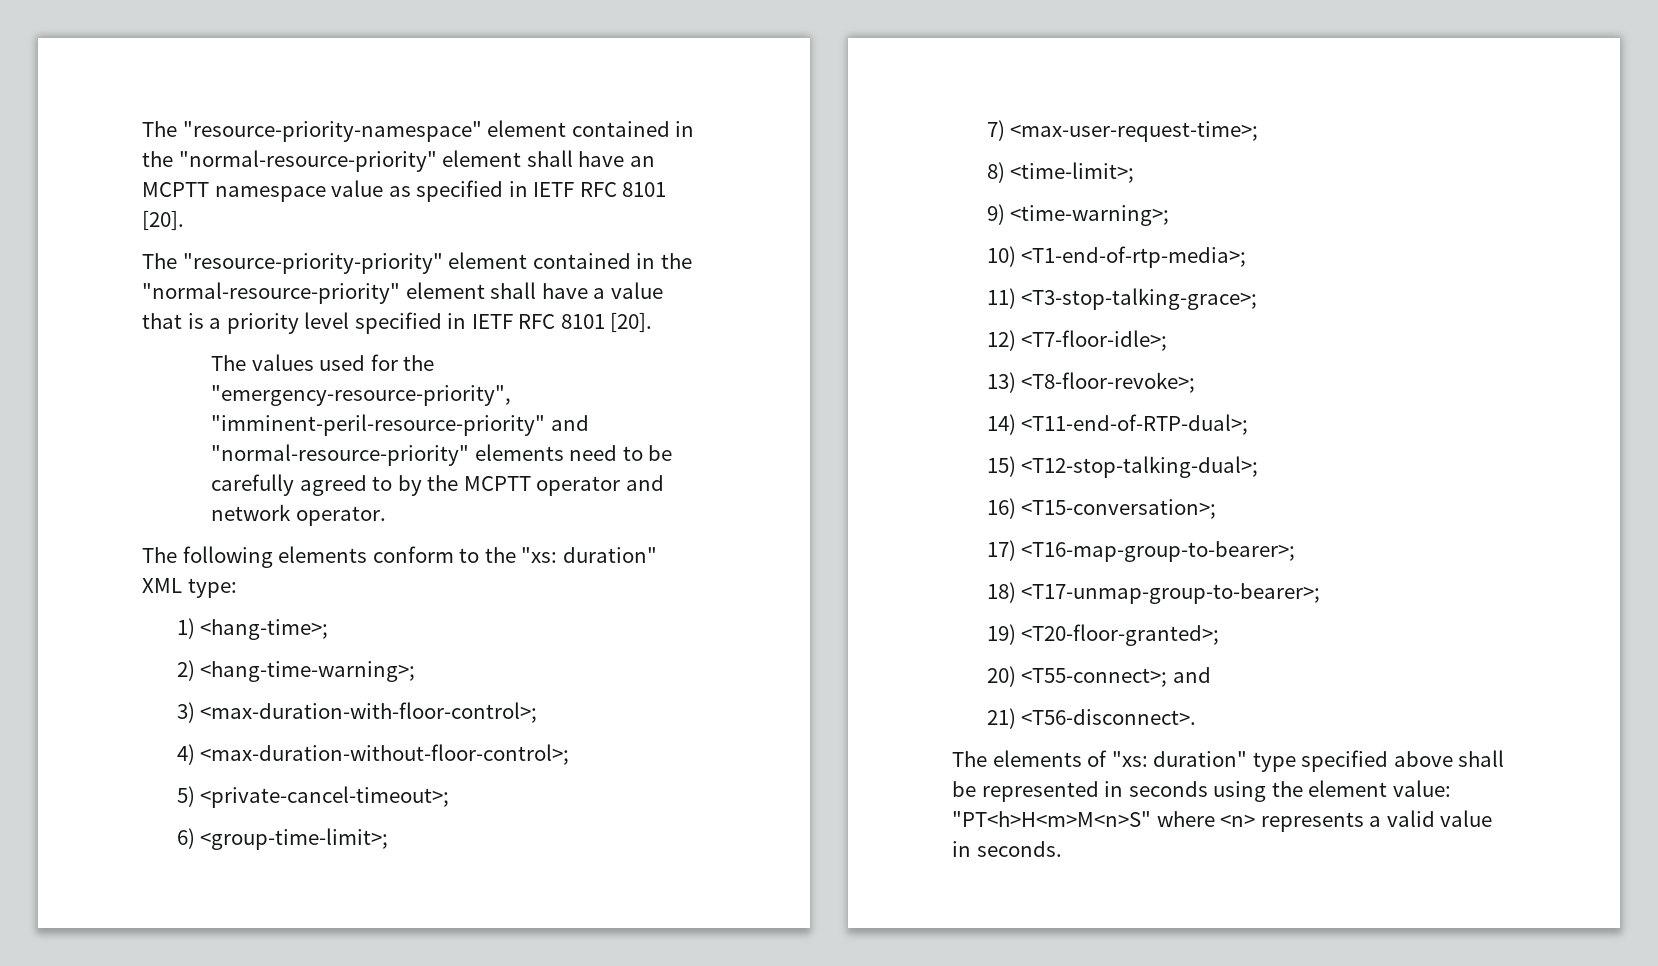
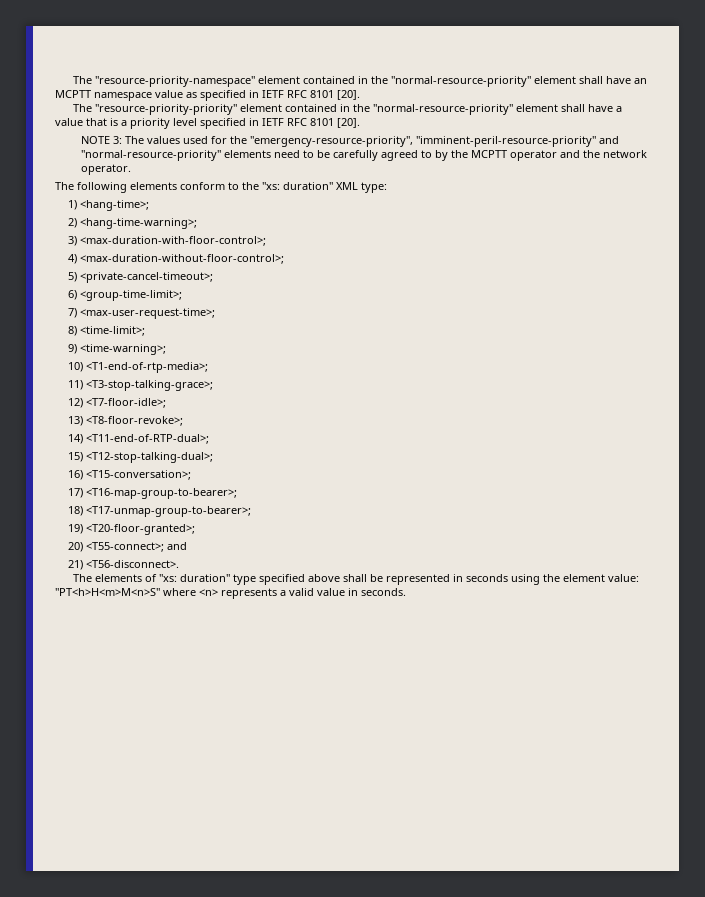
(653, 322) none -> [81,136,123,144] NOTE 3:
(664, 483) none -> [583,150,601,158] the

